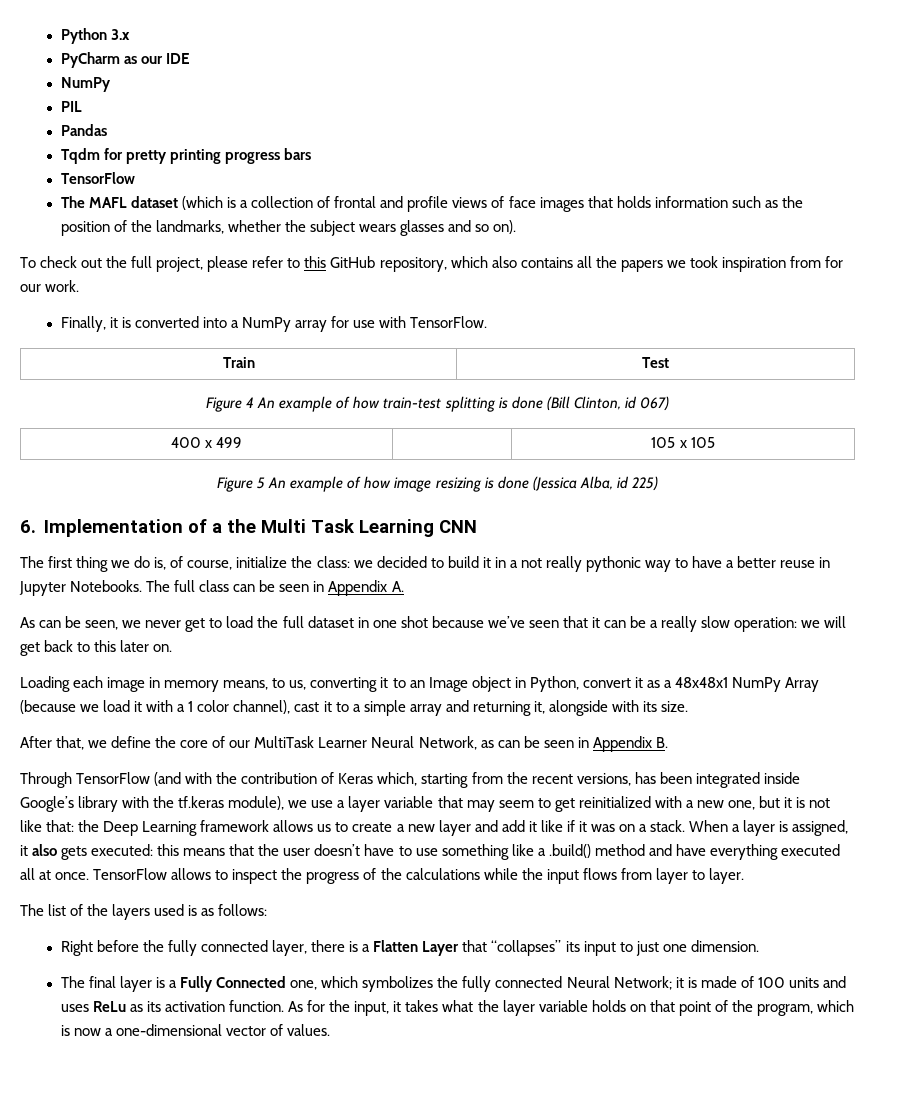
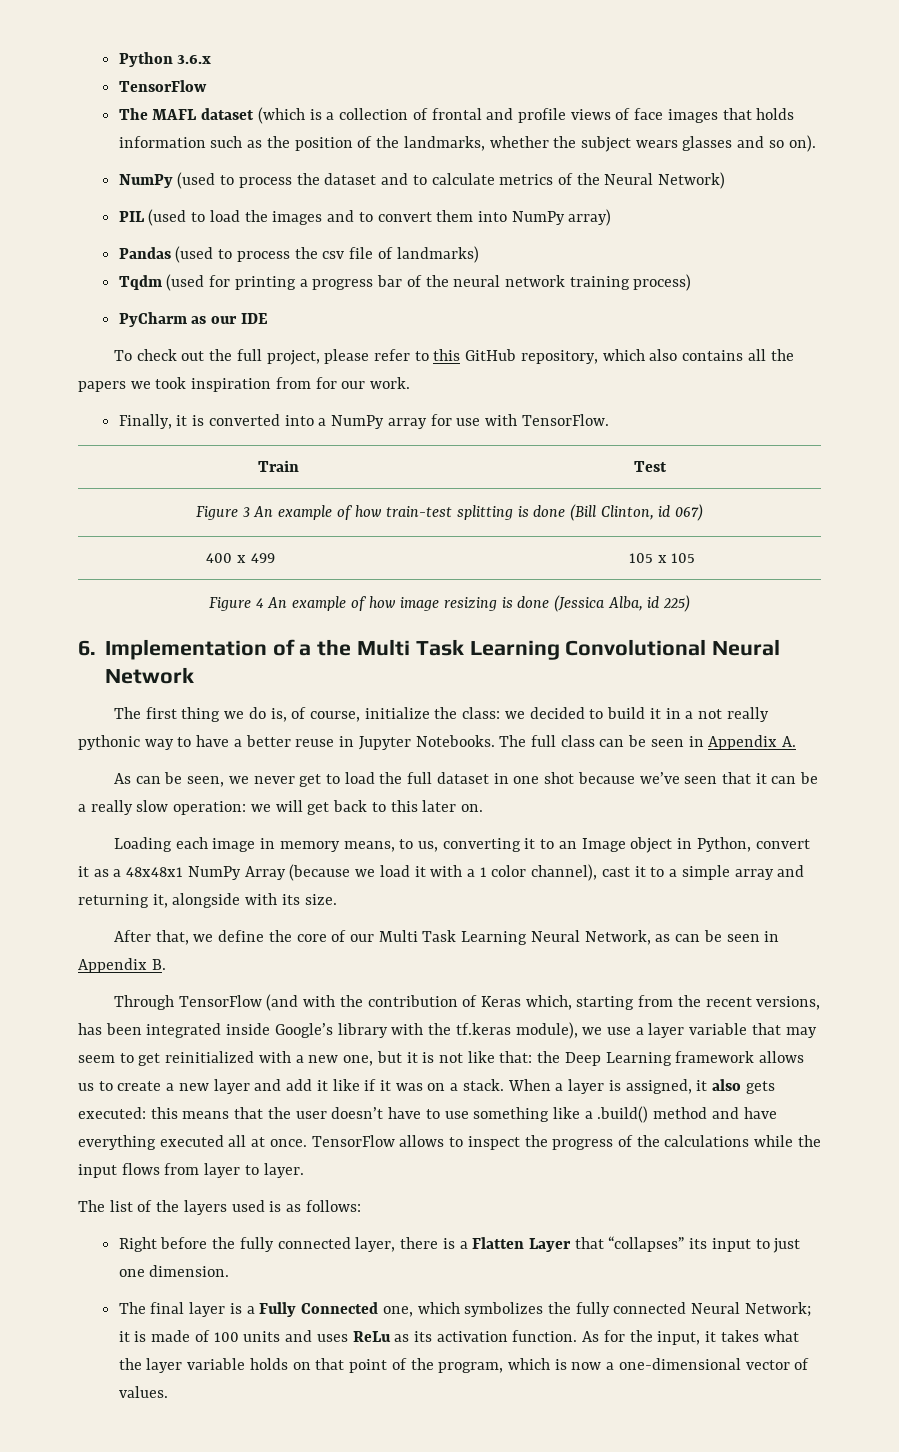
[110,29,130,40] [60,52,191,68] [60,77,111,92] [60,101,82,112] [60,124,107,136] [60,148,312,164] 3.x // PyCharm as our IDE // NumPy // PIL // Pandas // Tqdm for pretty printing progress bars -> [177,55,212,64] 3.6.x
(517, 227) none -> [118,172,726,189] [118,209,612,226] [118,246,479,263] [118,274,692,291] [118,312,268,327] // NumPy (used to process the dataset and to calculate metrics of the Neural Network) // PIL (used to load the images and to convert them into NumPy array) // Pandas (used to process the csv file of landmarks) // Tqdm (used for printing a progress bar of the neural network training process) // PyCharm as our IDE
[246,397,255,408] 4 -> [242,507,250,517] 3
[257,477,266,489] 5 -> [255,598,264,608] 4
[439,520,478,533] CNN -> [565,639,781,656] [104,667,194,684] Convolutional Neural Network
[254,736,368,748] MultiTask Learner -> [378,930,528,945] Multi Task Learning

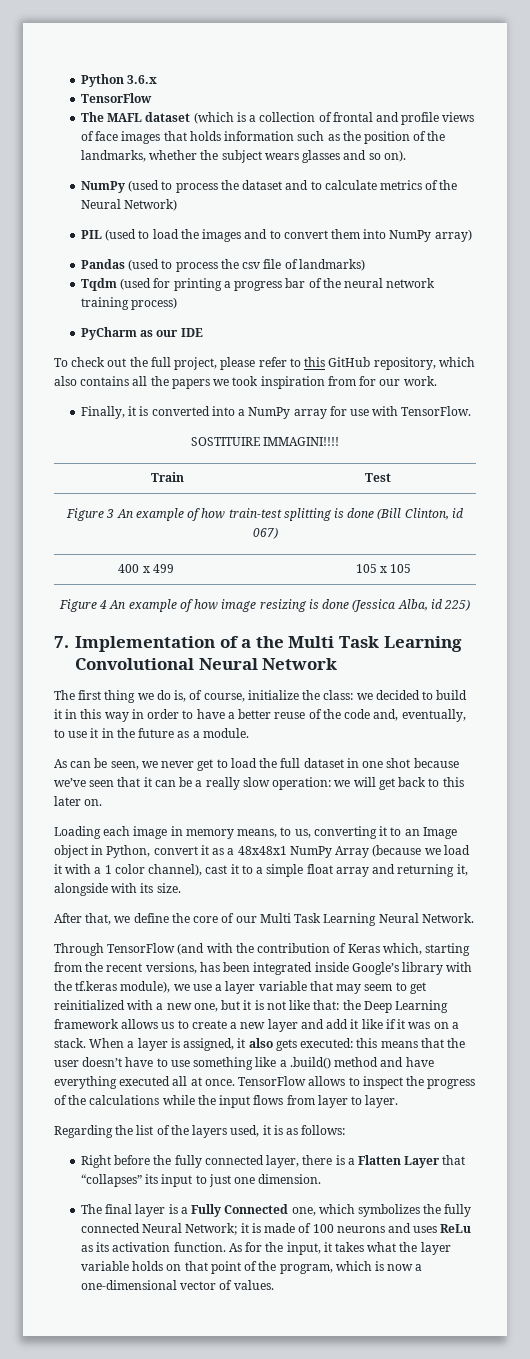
(609, 420) none -> [190,437,340,446] // SOSTITUIRE IMMAGINI!!!!
[78,640,96,656] 6. -> [54,636,69,648] 7.
[685,707,769,722] [78,735,174,750] a not really pythonic way -> [80,709,180,722] this way in order
[339,735,797,750] in Jupyter Notebooks. The full class can be seen in Appendix A. -> [308,709,466,722] [54,728,249,738] of the code and, eventually, to use it in the future as a module.
(730, 872) none -> [306,864,333,874] float
[584,930,780,945] [78,958,166,973] Network, as can be seen in Appendix B. -> [421,913,474,923] Network.
[78,1200,105,1212] The -> [54,1125,134,1138] Regarding the
[231,1200,265,1212] used -> [230,1125,271,1137] used, it
[243,1331,281,1342] units -> [336,1226,385,1233] neurons

